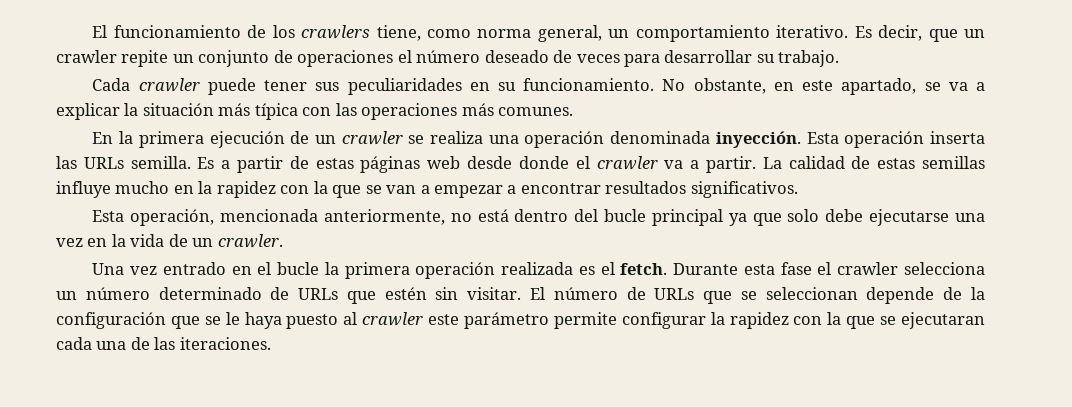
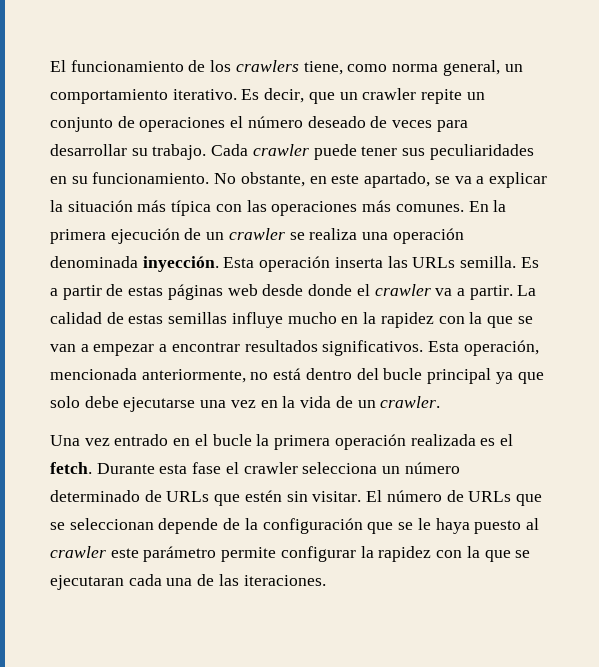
(840, 58) // -> (207, 152) none
(574, 111) // -> (464, 208) none
(798, 189) // -> (424, 348) none

